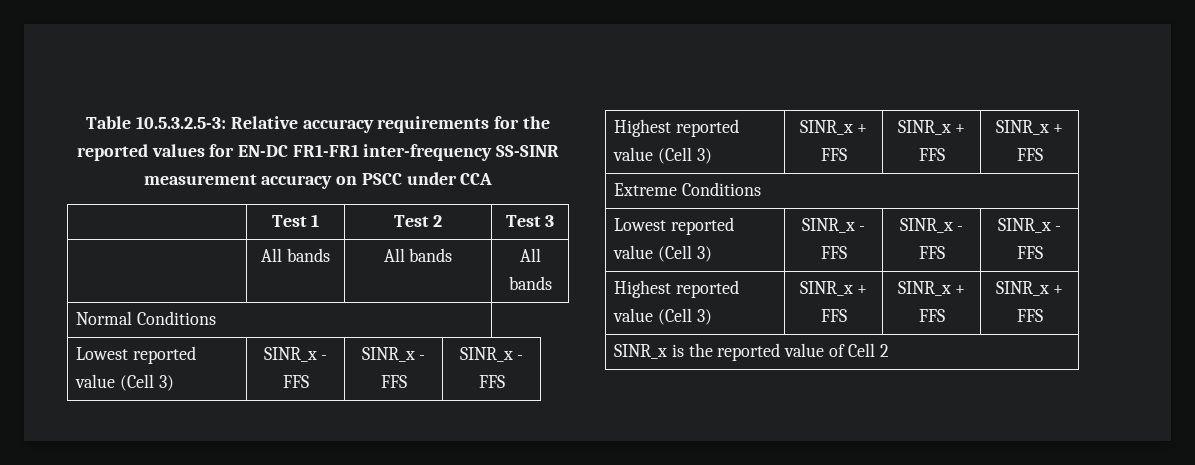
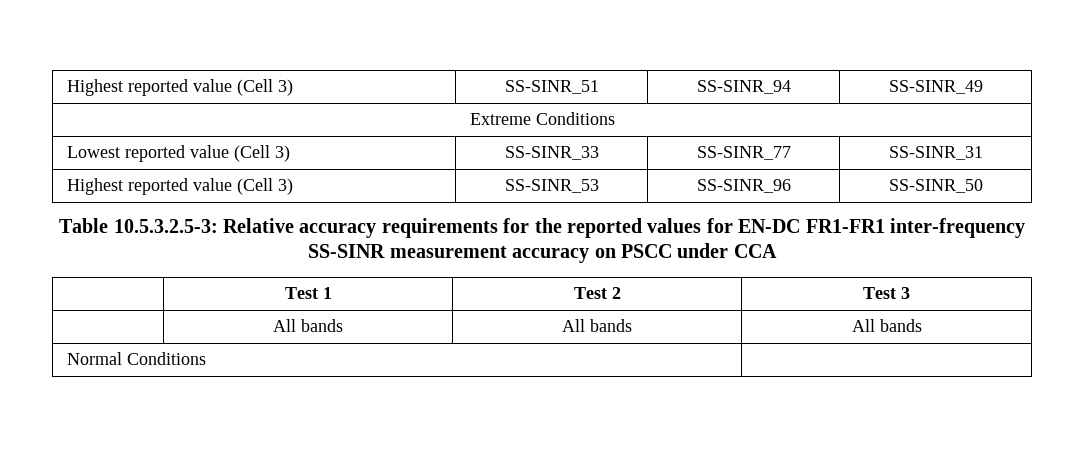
(86, 122) none -> [66,79,293,96] [504,80,599,94] [696,80,791,94] [888,80,983,94] [469,112,615,125] [66,145,290,162] [504,146,599,160] [696,146,791,160] [888,146,983,160] [66,178,293,195] [504,179,599,193] [696,179,791,193] [888,179,983,193] Highest reported value (Cell 3) | SS-SINR_51 | SS-SINR_94 | SS-SINR_49 // Extreme Conditions // Lowest reported value (Cell 3) | SS-SINR_33 | SS-SINR_77 | SS-SINR_31 // Highest reported value (Cell 3) | SS-SINR_53 | SS-SINR_96 | SS-SINR_50 //
[76,346,196,364] [75,374,174,391] [263,347,328,362] [282,375,309,388] [361,347,426,362] [380,375,407,388] [459,347,524,362] [478,375,505,388] [614,119,739,137] [613,147,712,164] [799,120,868,135] [820,148,847,161] [897,120,966,135] [918,148,945,161] [995,120,1064,135] [1016,148,1043,161] [614,182,761,196] [614,217,734,235] [613,245,712,262] [801,218,866,233] [820,246,847,259] [899,218,964,233] [918,246,945,259] [997,218,1062,233] [1016,246,1043,259] [614,280,739,298] [613,308,712,325] [799,281,868,296] [820,309,847,322] [897,281,966,296] [918,309,945,322] [995,281,1064,296] [1016,309,1043,322] [614,343,890,361] // Lowest reported value (Cell 3) | SINR_x - FFS | SINR_x - FFS | SINR_x - FFS // Highest reported value (Cell 3) | SINR_x + FFS | SINR_x + FFS | SINR_x + FFS // Extreme Conditions // Lowest reported value (Cell 3) | SINR_x - FFS | SINR_x - FFS | SINR_x - FFS // Highest reported value (Cell 3) | SINR_x + FFS | SINR_x + FFS | SINR_x + FFS // SINR_x is the reported value of Cell 2 -> (206, 358) |

